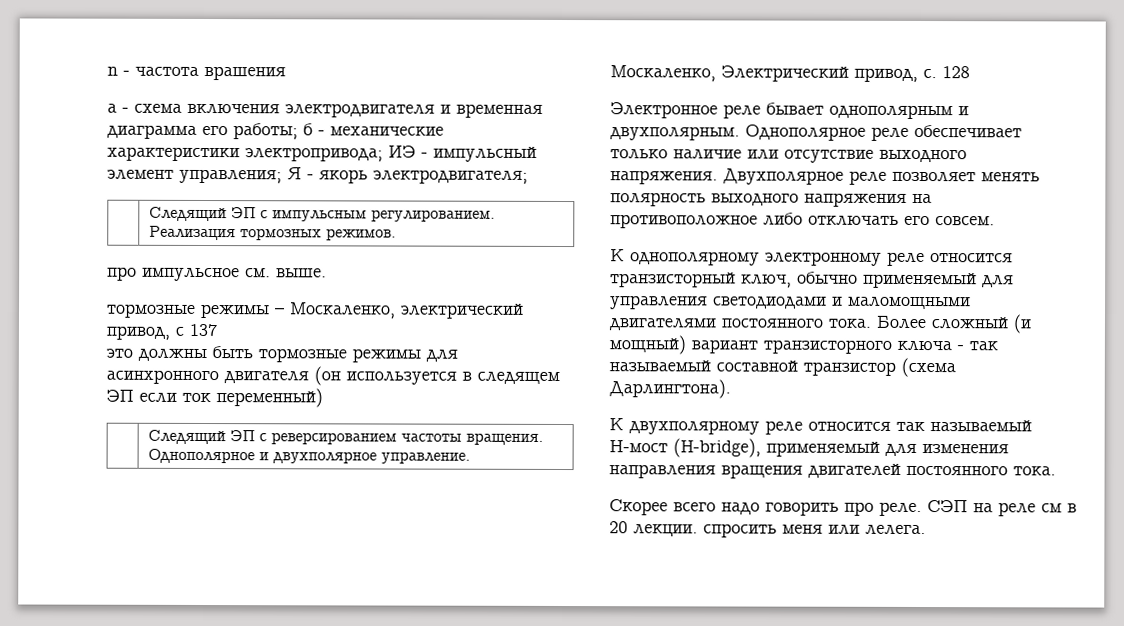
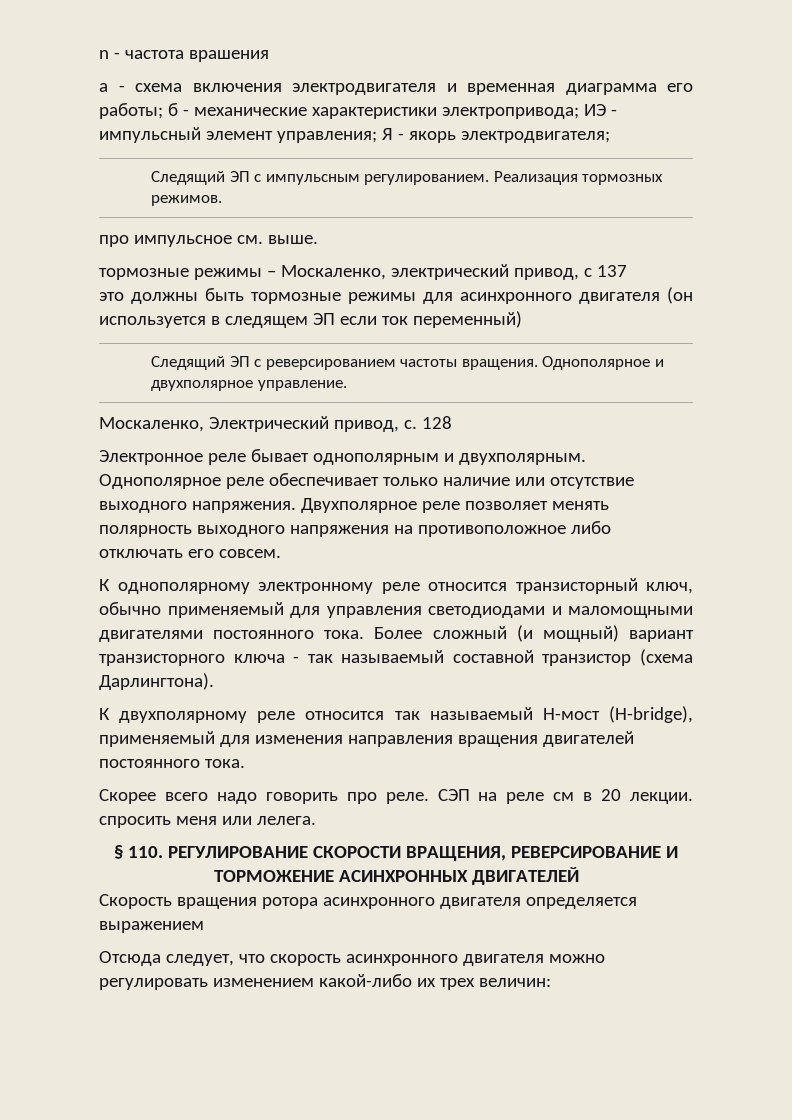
(926, 530) none -> [114,845,678,861] [213,867,579,885] [99,894,637,909] [99,921,204,933] [99,951,605,966] [99,974,551,990] // § 110. РЕГУЛИРОВАНИЕ СКОРОСТИ ВРАЩЕНИЯ, РЕВЕРСИРОВАНИЕ И ТОРМОЖЕНИЕ АСИНХРОННЫХ ДВИГАТЕЛЕЙ // Скорость вращения ротора асинхронного двигателя определяется выражением // Отсюда следует, что скорость асинхронного двигателя можно регулировать изменением какой-либо их трех величин:

